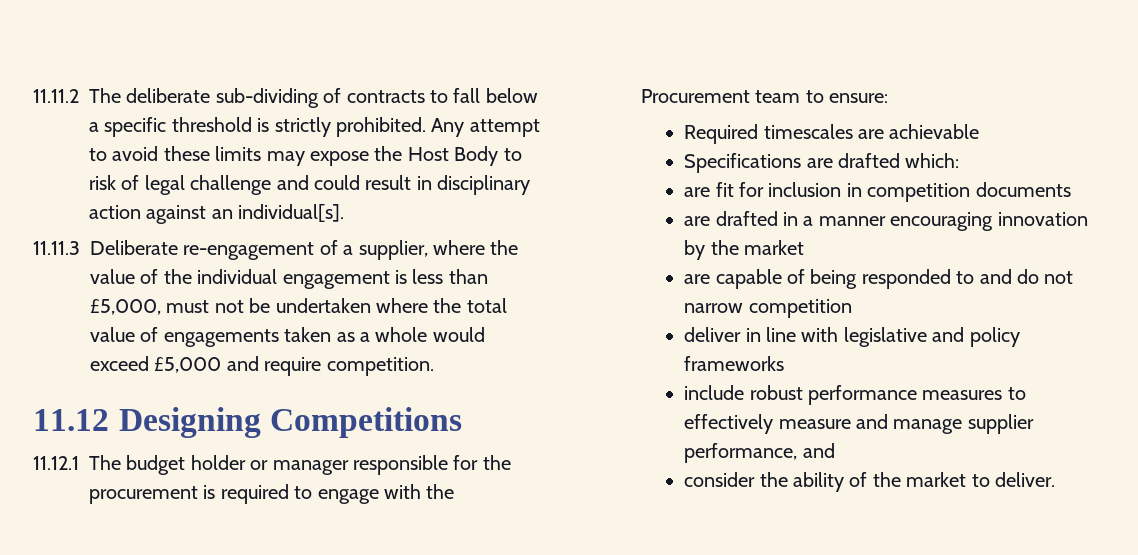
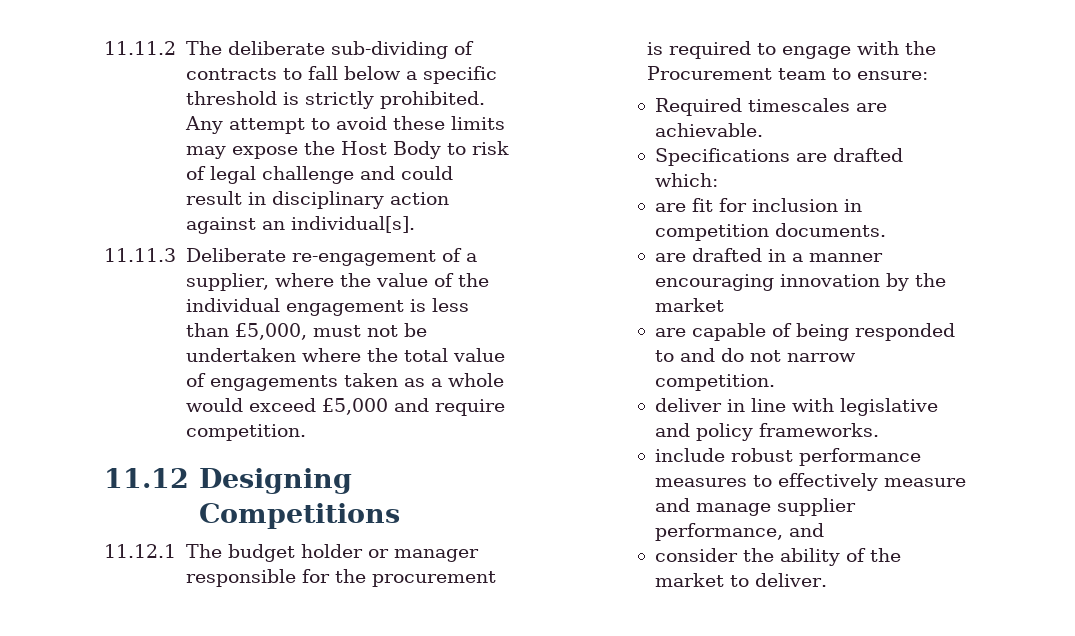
[889,124,980,139] achievable -> [655,123,764,137] achievable.
[975,182,1071,197] documents -> [775,223,887,237] documents.
[748,299,852,318] competition -> [655,374,776,391] competition.
[684,356,785,371] frameworks -> [759,423,880,437] frameworks.

